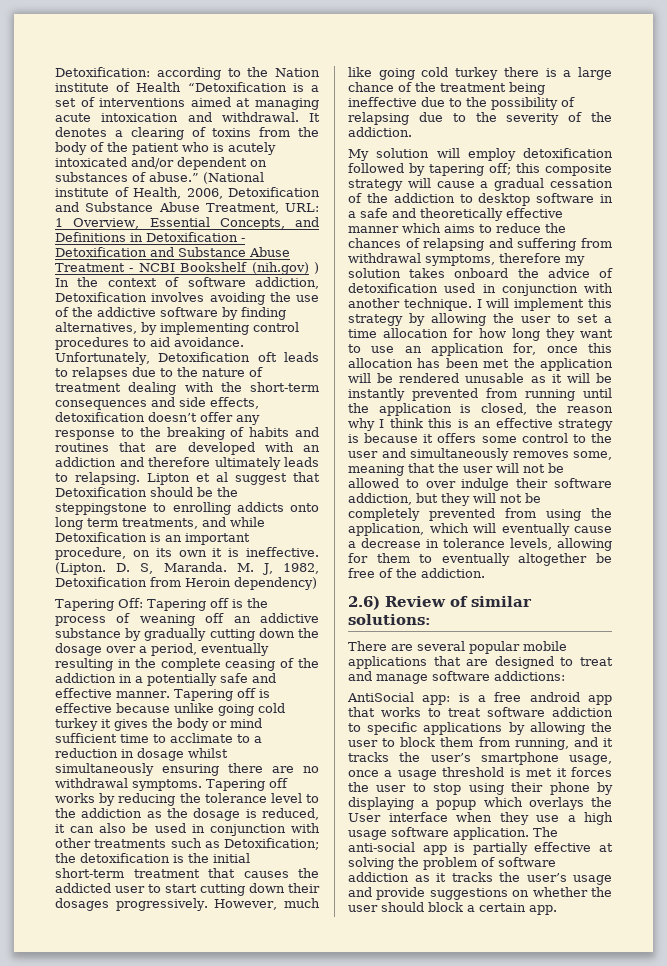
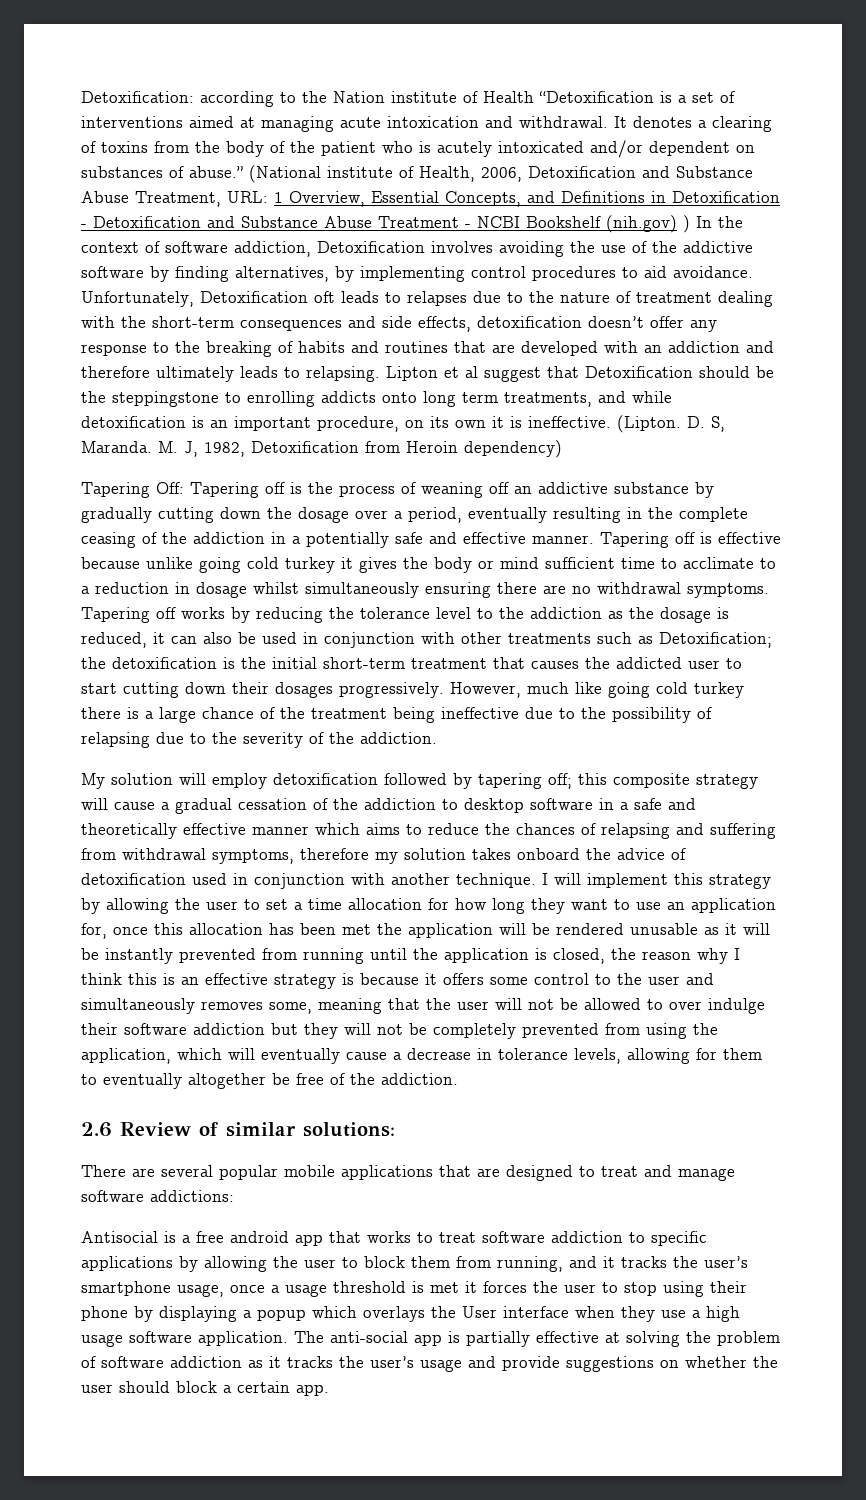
[55,532,147,542] Detoxification -> [81,416,186,428] detoxification
[348,493,412,505] addiction, -> [193,1023,265,1035] addiction
[348,596,380,610] 2.6) -> [81,1122,112,1137] 2.6
[347,692,451,705] AntiSocial app: -> [81,1231,158,1243] Antisocial

